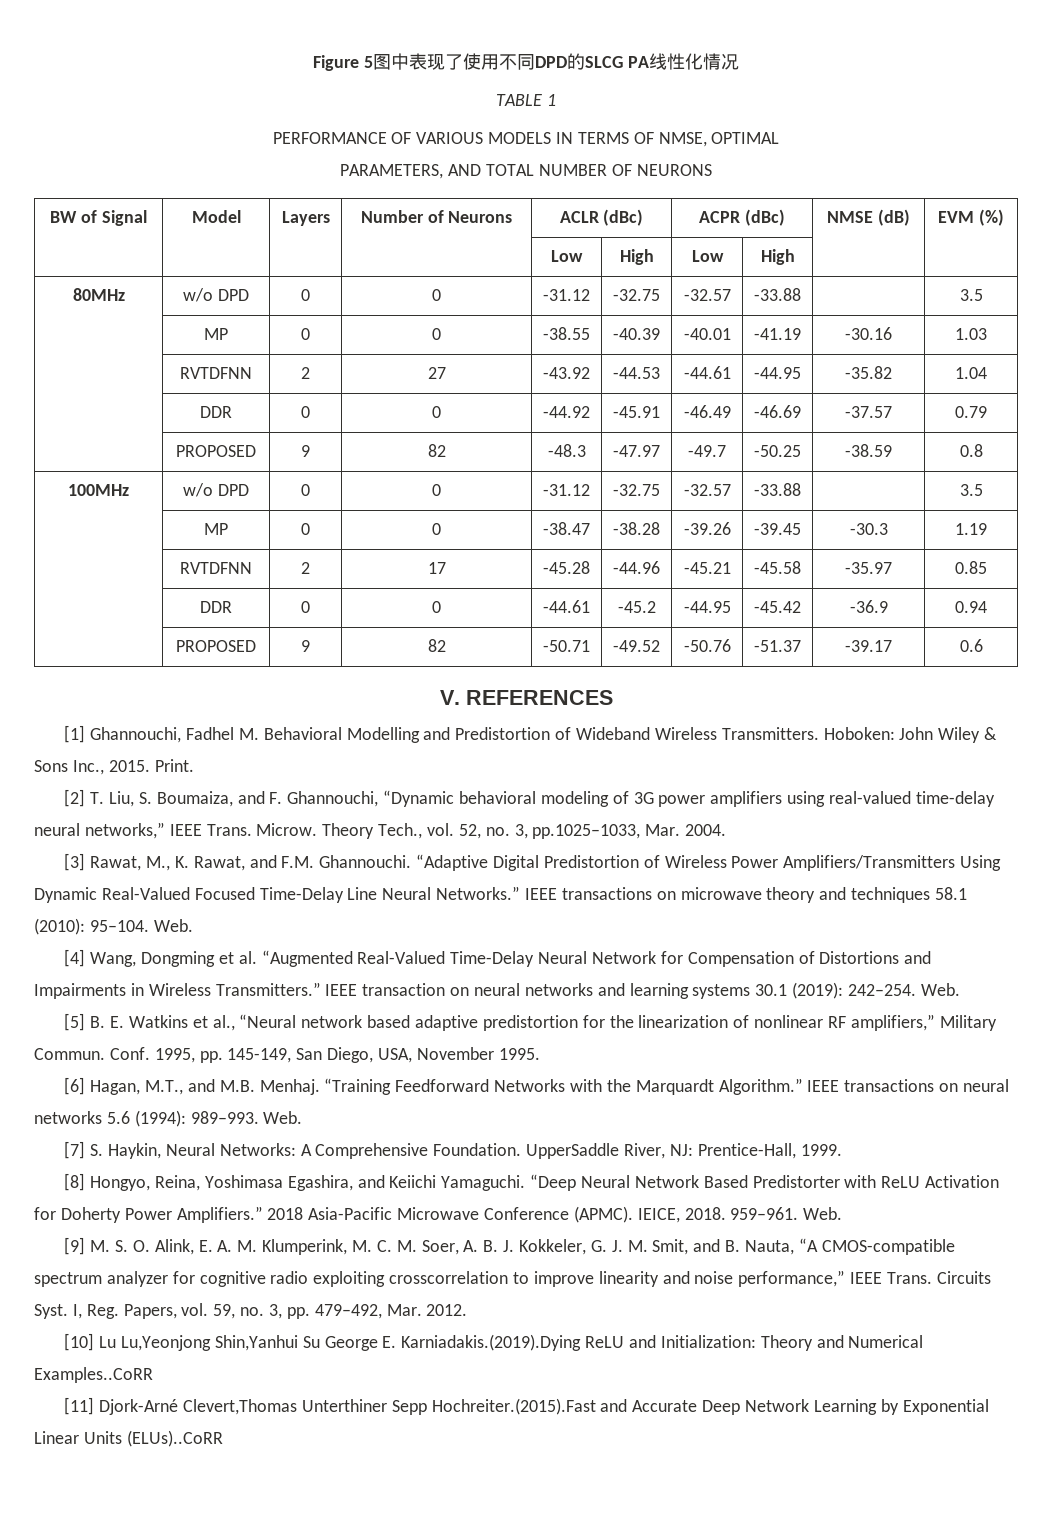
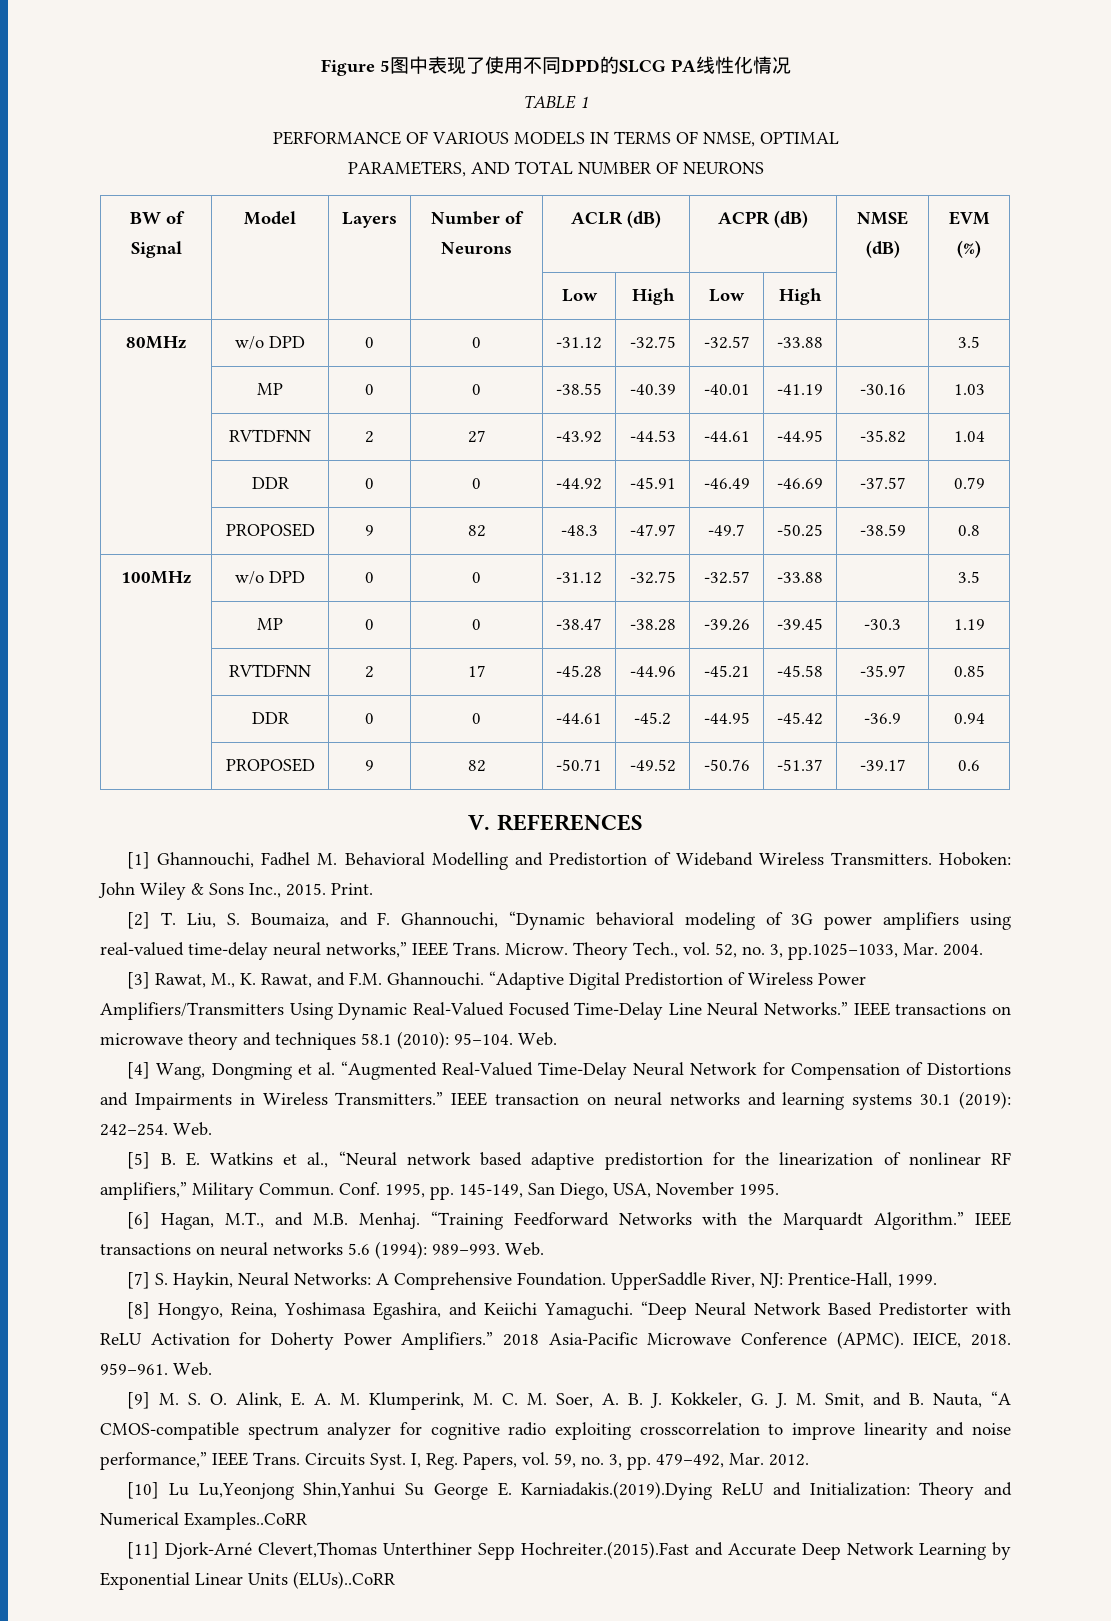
[603,209,644,226] (dBc) -> [627,210,661,228] (dB)
[744,209,785,226] (dBc) -> [774,210,808,228] (dB)

